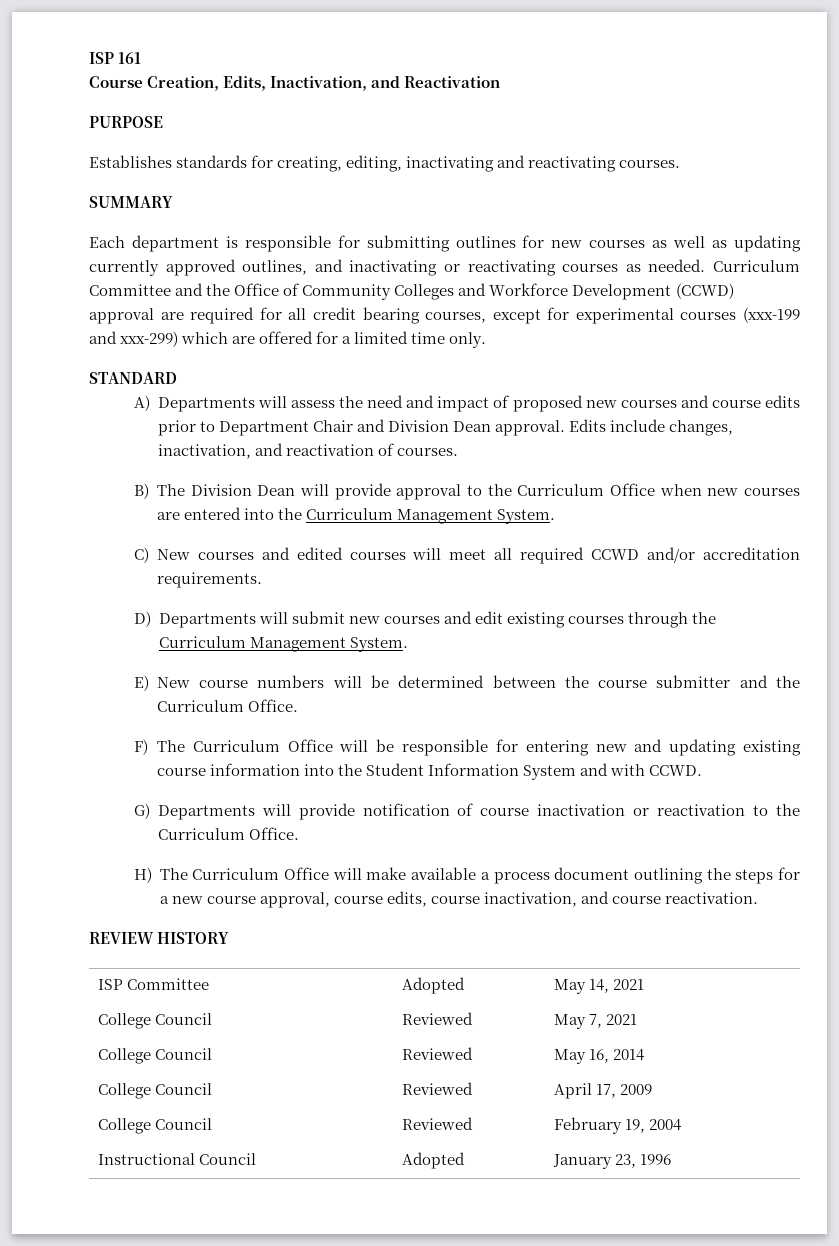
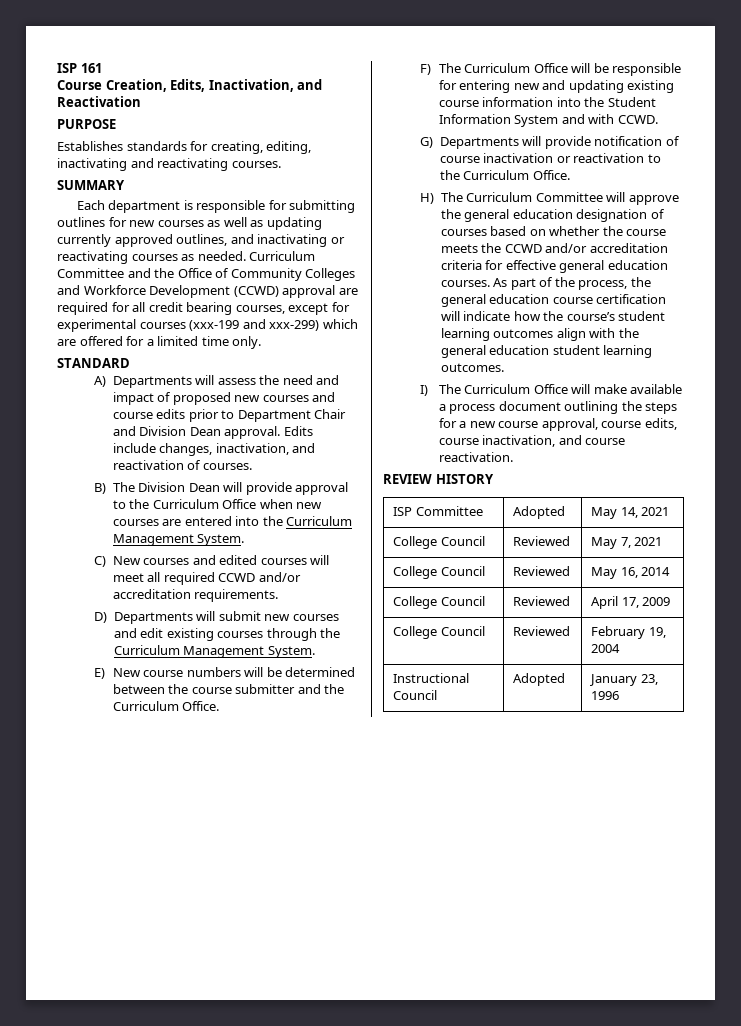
(280, 874) none -> [535,192,679,205] [440,209,665,222] [440,226,667,236] [440,243,668,253] [440,260,668,273] [440,277,651,290] [440,294,667,307] [440,311,666,321] [440,328,639,341] [440,345,653,358] [440,363,504,372] [420,384,531,396] Committee will approve the general education designation of courses based on whether the course meets the CCWD and/or accreditation criteria for effective general education courses. As part of the process, the general education course certification will indicate how the course’s student learning outcomes align with the general education student learning outcomes. // I) The Curriculum

